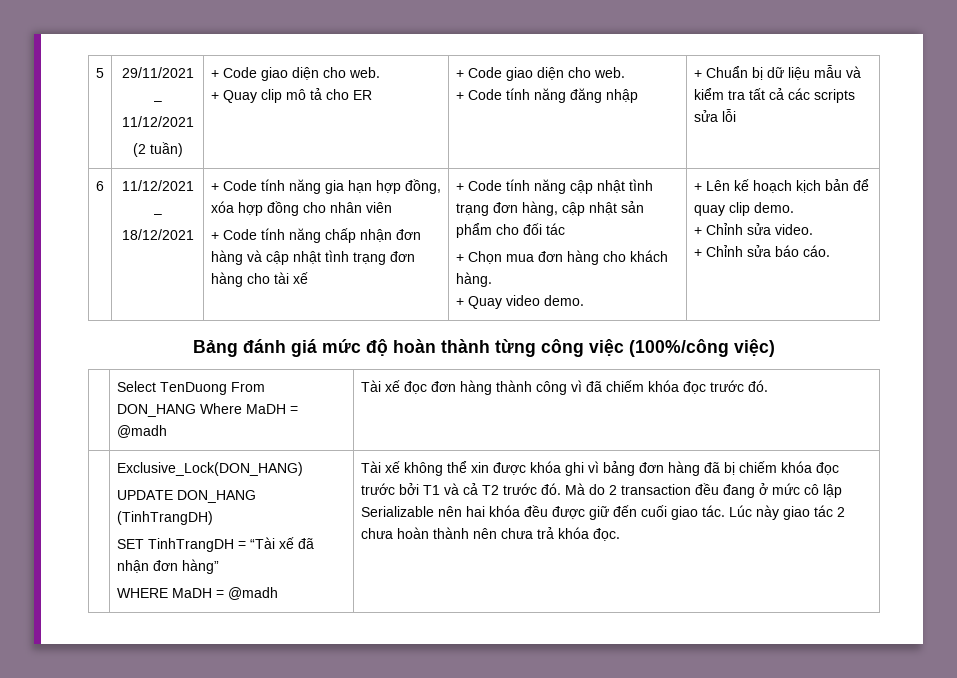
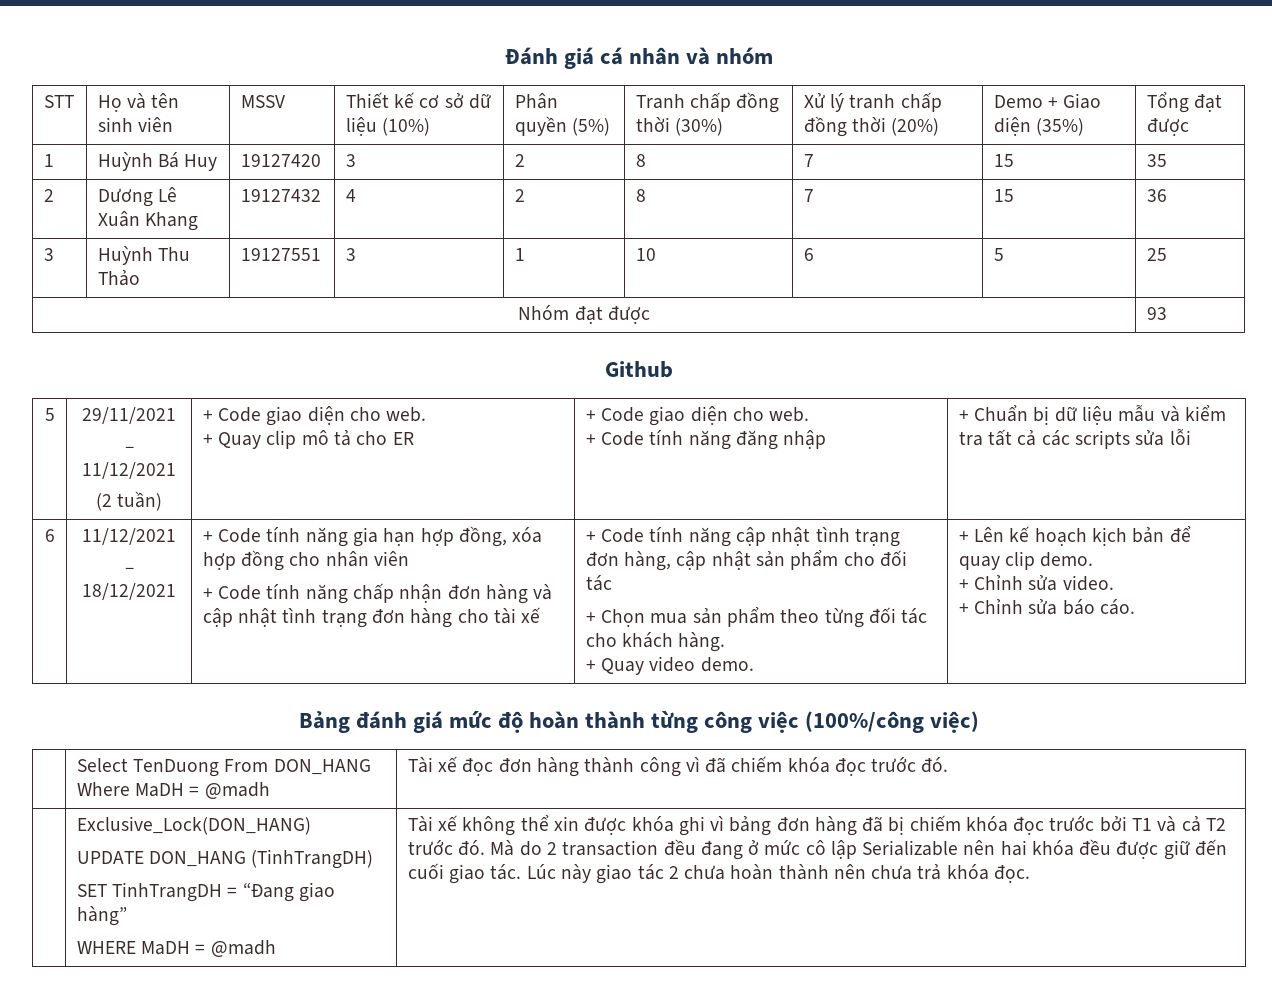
(96, 73) none -> [504,47,774,69] [43,95,74,108] [97,93,180,112] [97,117,174,132] [240,95,286,108] [345,92,492,109] [345,117,431,136] [514,93,558,109] [514,116,611,136] [635,92,780,113] [635,117,724,136] [803,92,942,112] [803,116,940,137] [993,93,1102,109] [993,117,1085,136] [1146,92,1223,113] [1146,118,1189,136] [43,154,54,167] [97,152,218,171] [240,154,321,167] [345,154,356,167] [514,154,525,167] [635,154,646,167] [803,154,814,167] [993,154,1014,167] [1146,154,1167,167] [43,189,54,202] [97,187,178,207] [97,211,199,231] [240,189,321,202] [345,189,356,202] [514,189,525,202] [635,189,646,202] [803,189,814,202] [993,189,1014,202] [1146,189,1167,202] [43,248,54,261] [97,246,191,265] [97,270,140,286] [240,248,321,261] [345,248,356,261] [514,248,525,261] [635,248,656,261] [803,248,814,261] [993,248,1004,261] [1146,248,1167,261] [518,305,650,324] [1146,307,1167,320] [605,361,673,378] Đánh giá cá nhân và nhóm // STT | Họ và tên sinh viên | MSSV | Thiết kế cơ sở dữ liệu (10%) | Phân quyền (5%) | Tranh chấp đồng thời (30%) | Xử lý tranh chấp đồng thời (20%) | Demo + Giao diện (35%) | Tổng đạt được // 1 | Huỳnh Bá Huy | 19127420 | 3 | 2 | 8 | 7 | 15 | 35 // 2 | Dương Lê Xuân Khang | 19127432 | 4 | 2 | 8 | 7 | 15 | 36 // 3 | Huỳnh Thu Thảo | 19127551 | 3 | 1 | 10 | 6 | 5 | 25 // Nhóm đạt được | 93 // Github //
[537,250,599,265] đơn hàng -> [692,607,928,628] sản phẩm theo từng đối tác
[249,537,314,549] [116,560,178,573] “Tài xế đã nhận đơn -> [242,882,336,902] “Đang giao

